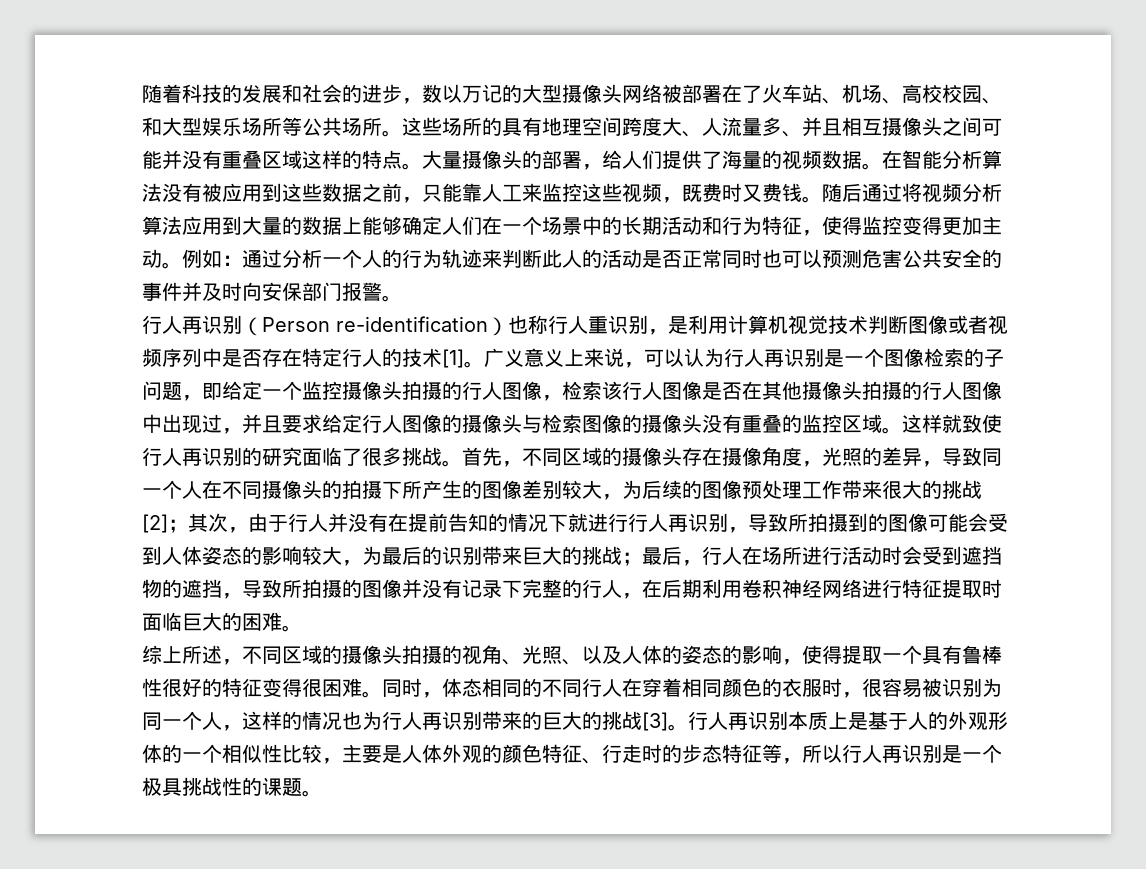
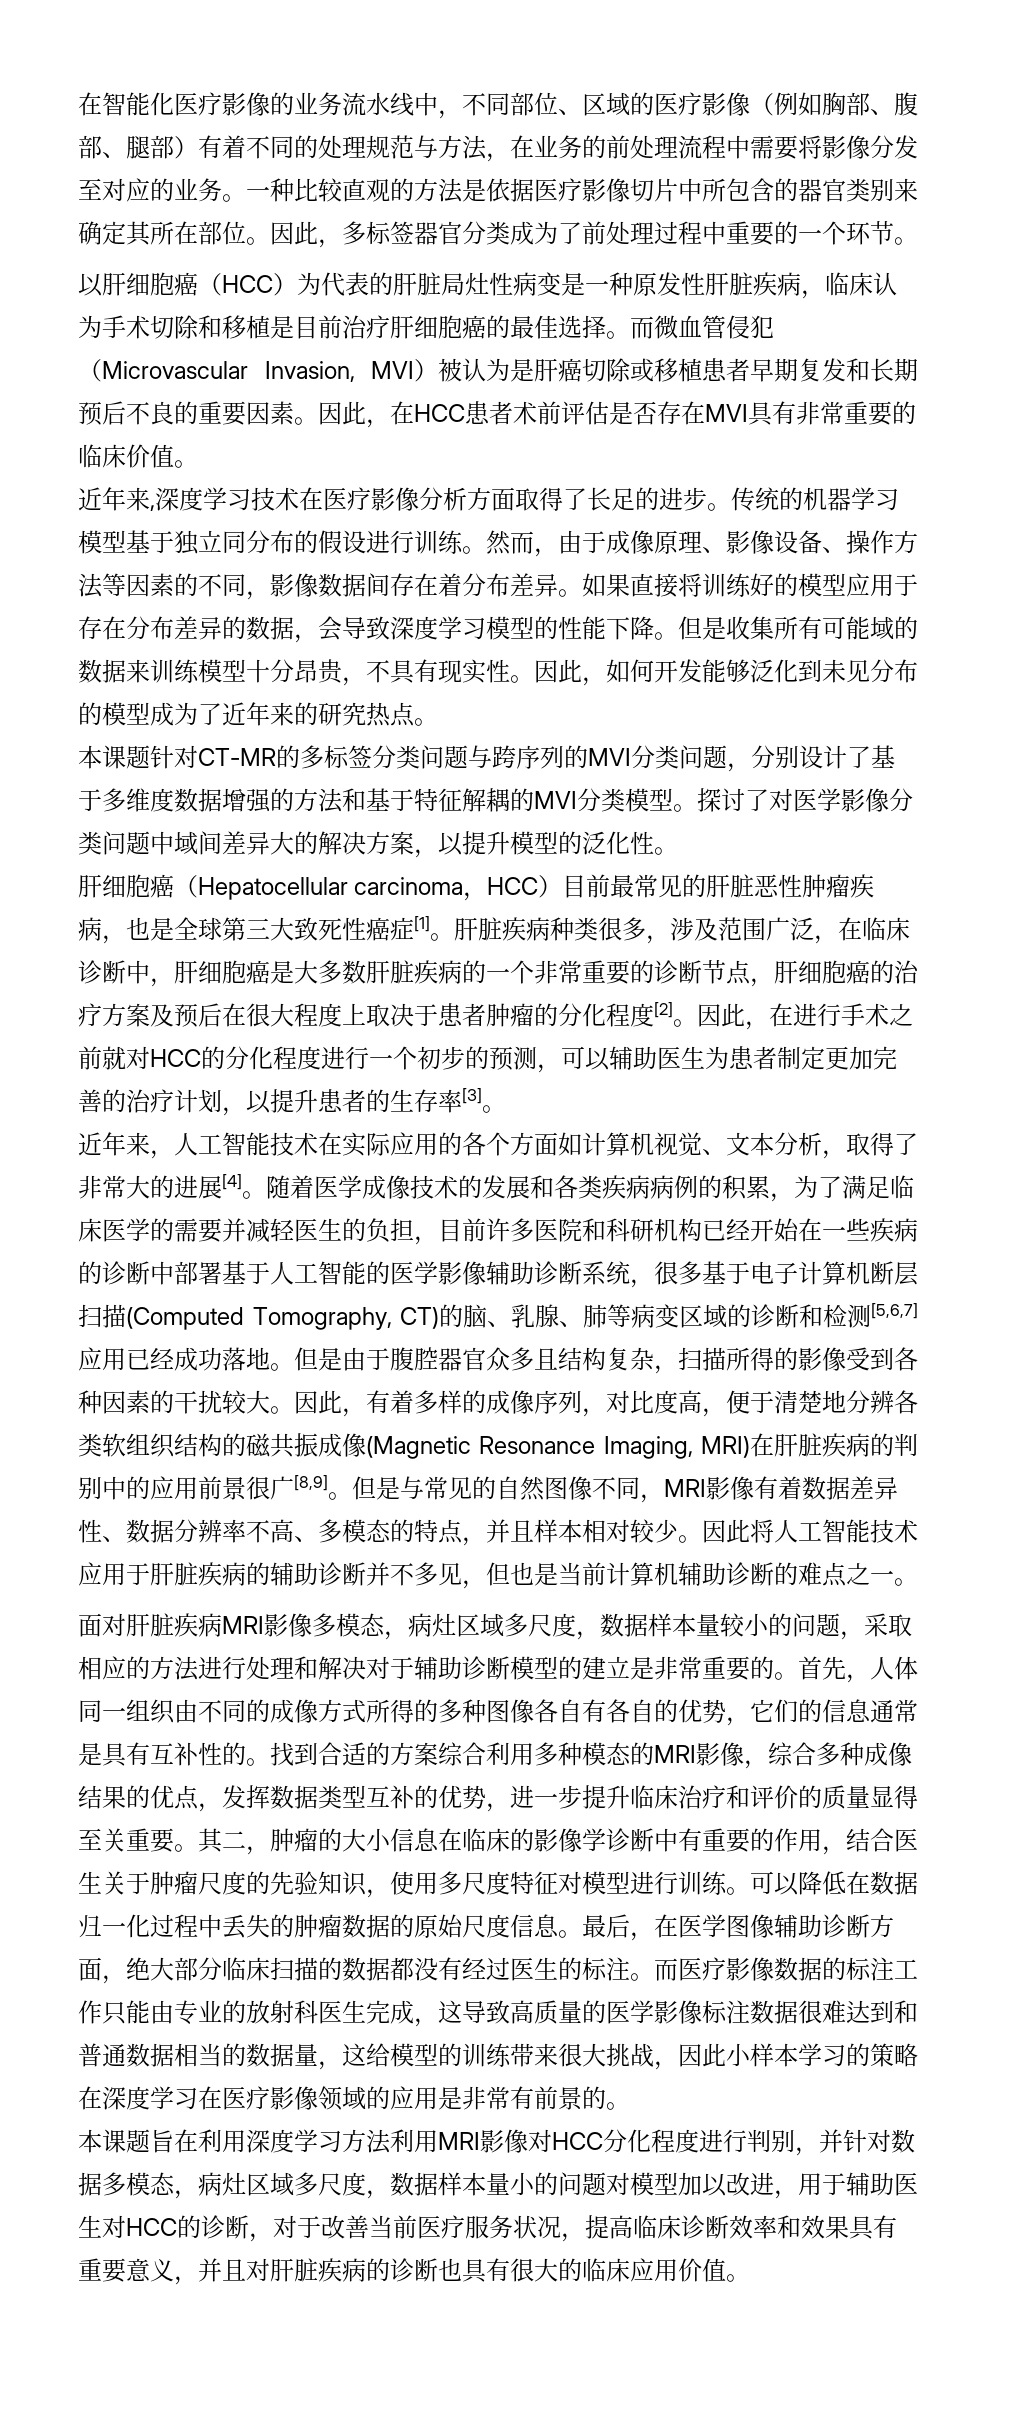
[142,84,1002,104] [142,117,1002,137] [142,150,1002,170] [142,183,1002,203] [142,216,1002,236] [142,249,1002,269] [142,282,402,302] [142,315,1008,336] [142,348,1004,368] [142,381,1002,401] [142,414,1002,434] [142,447,1002,467] [142,480,982,500] [142,513,1008,533] [142,546,1002,566] [142,579,1002,599] [142,612,302,632] [142,645,1002,665] [142,678,1002,698] [142,711,1008,731] [142,744,1002,764] [142,777,302,796] 随着科技的发展和社会的进步，数以万记的大型摄像头网络被部署在了火车站、机场、高校校园、和大型娱乐场所等公共场所。这些场所的具有地理空间跨度大、人流量多、并且相互摄像头之间可能并没有重叠区域这样的特点。大量摄像头的部署，给人们提供了海量的视频数据。在智能分析算法没有被应用到这些数据之前，只能靠人工来监控这些视频，既费时又费钱。随后通过将视频分析算法应用到大量的数据上能够确定人们在一个场景中的长期活动和行为特征，使得监控变得更加主动。例如：通过分析一个人的行为轨迹来判断此人的活动是否正常同时也可以预测危害公共安全的事件并及时向安保部门报警。 // 行人再识别（Person re-identification）也称行人重识别，是利用计算机视觉技术判断图像或者视频序列中是否存在特定行人的技术[1]。广义意义上来说，可以认为行人再识别是一个图像检索的子问题，即给定一个监控摄像头拍摄的行人图像，检索该行人图像是否在其他摄像头拍摄的行人图像中出现过，并且要求给定行人图像的摄像头与检索图像的摄像头没有重叠的监控区域。这样就致使行人再识别的研究面临了很多挑战。首先，不同区域的摄像头存在摄像角度，光照的差异，导致同一个人在不同摄像头的拍摄下所产生的图像差别较大，为后续的图像预处理工作带来很大的挑战[2]；其次，由于行人并没有在提前告知的情况下就进行行人再识别，导致所拍摄到的图像可能会受到人体姿态的影响较大，为最后的识别带来巨大的挑战；最后，行人在场所进行活动时会受到遮挡物的遮挡，导致所拍摄的图像并没有记录下完整的行人，在后期利用卷积神经网络进行特征提取时面临巨大的困难。 // 综上所述，不同区域的摄像头拍摄的视角、光照、以及人体的姿态的影响，使得提取一个具有鲁棒性很好的特征变得很困难。同时，体态相同的不同行人在穿着相同颜色的衣服时，很容易被识别为同一个人，这样的情况也为行人再识别带来的巨大的挑战[3]。行人再识别本质上是基于人的外观形体的一个相似性比较，主要是人体外观的颜色特征、行走时的步态特征等，所以行人再识别是一个极具挑战性的课题 -> [78,92,918,119] [78,135,918,162] [78,178,918,203] [78,221,918,248] [78,272,897,299] [78,315,774,339] [78,358,918,382] [78,401,916,428] [78,444,198,468] [78,487,899,511] [78,530,918,557] [78,573,918,600] [78,616,918,643] [78,659,918,686] [78,702,438,727] [78,745,895,772] [78,788,913,813] [78,831,678,858] [78,874,875,901] [78,916,430,944] [430,917,910,944] [78,960,919,987] [78,1002,673,1028] [673,1003,913,1030] [78,1046,897,1073] [78,1088,482,1116] [482,1105,506,1113] [78,1132,918,1159] [78,1174,242,1199] [242,1175,914,1202] [78,1218,918,1245] [78,1261,918,1288] [78,1303,918,1330] [78,1347,918,1374] [78,1390,918,1417] [78,1433,918,1459] [78,1475,328,1500] [328,1476,898,1503] [78,1519,918,1546] [78,1562,918,1589] [78,1613,912,1640] [78,1656,918,1683] [78,1699,918,1726] [78,1742,912,1769] [78,1785,918,1812] [78,1828,918,1855] [78,1871,918,1898] [78,1914,894,1941] [78,1957,918,1984] [78,2000,918,2027] [78,2043,918,2070] [78,2086,630,2111] [78,2129,915,2156] [78,2172,918,2199] [78,2215,897,2242] [78,2258,726,2285] 在智能化医疗影像的业务流水线中，不同部位、区域的医疗影像（例如胸部、腹部、腿部）有着不同的处理规范与方法，在业务的前处理流程中需要将影像分发至对应的业务。一种比较直观的方法是依据医疗影像切片中所包含的器官类别来确定其所在部位。因此，多标签器官分类成为了前处理过程中重要的一个环节。 // 以肝细胞癌（HCC）为代表的肝脏局灶性病变是一种原发性肝脏疾病，临床认为手术切除和移植是目前治疗肝细胞癌的最佳选择。而微血管侵犯（Microvascular Invasion, MVI）被认为是肝癌切除或移植患者早期复发和长期预后不良的重要因素。因此，在HCC患者术前评估是否存在MVI具有非常重要的临床价值。 // 近年来,深度学习技术在医疗影像分析方面取得了长足的进步。传统的机器学习模型基于独立同分布的假设进行训练。然而，由于成像原理、影像设备、操作方法等因素的不同，影像数据间存在着分布差异。如果直接将训练好的模型应用于存在分布差异的数据，会导致深度学习模型的性能下降。但是收集所有可能域的数据来训练模型十分昂贵，不具有现实性。因此，如何开发能够泛化到未见分布的模型成为了近年来的研究热点。 // 本课题针对CT-MR的多标签分类问题与跨序列的MVI分类问题，分别设计了基于多维度数据增强的方法和基于特征解耦的MVI分类模型。探讨了对医学影像分类问题中域间差异大的解决方案，以提升模型的泛化性。 // 肝细胞癌（Hepatocellular carcinoma，HCC）目前最常见的肝脏恶性肿瘤疾病，也是全球第三大致死性癌症[1]。肝脏疾病种类很多，涉及范围广泛，在临床诊断中，肝细胞癌是大多数肝脏疾病的一个非常重要的诊断节点，肝细胞癌的治疗方案及预后在很大程度上取决于患者肿瘤的分化程度[2]。因此，在进行手术之前就对HCC的分化程度进行一个初步的预测，可以辅助医生为患者制定更加完善的治疗计划，以提升患者的生存率[3]。 // 近年来，人工智能技术在实际应用的各个方面如计算机视觉、文本分析，取得了非常大的进展[4]。随着医学成像技术的发展和各类疾病病例的积累，为了满足临床医学的需要并减轻医生的负担，目前许多医院和科研机构已经开始在一些疾病的诊断中部署基于人工智能的医学影像辅助诊断系统，很多基于电子计算机断层扫描(Computed Tomography, CT)的脑、乳腺、肺等病变区域的诊断和检测[5,6,7]应用已经成功落地。但是由于腹腔器官众多且结构复杂，扫描所得的影像受到各种因素的干扰较大。因此，有着多样的成像序列，对比度高，便于清楚地分辨各类软组织结构的磁共振成像(Magnetic Resonance Imaging, MRI)在肝脏疾病的判别中的应用前景很广[8,9]。但是与常见的自然图像不同，MRI影像有着数据差异性、数据分辨率不高、多模态的特点，并且样本相对较少。因此将人工智能技术应用于肝脏疾病的辅助诊断并不多见，但也是当前计算机辅助诊断的难点之一。 // 面对肝脏疾病MRI影像多模态，病灶区域多尺度，数据样本量较小的问题，采取相应的方法进行处理和解决对于辅助诊断模型的建立是非常重要的。首先，人体同一组织由不同的成像方式所得的多种图像各自有各自的优势，它们的信息通常是具有互补性的。找到合适的方案综合利用多种模态的MRI影像，综合多种成像结果的优点，发挥数据类型互补的优势，进一步提升临床治疗和评价的质量显得至关重要。其二，肿瘤的大小信息在临床的影像学诊断中有重要的作用，结合医生关于肿瘤尺度的先验知识，使用多尺度特征对模型进行训练。可以降低在数据归一化过程中丢失的肿瘤数据的原始尺度信息。最后，在医学图像辅助诊断方面，绝大部分临床扫描的数据都没有经过医生的标注。而医疗影像数据的标注工作只能由专业的放射科医生完成，这导致高质量的医学影像标注数据很难达到和普通数据相当的数据量，这给模型的训练带来很大挑战，因此小样本学习的策略在深度学习在医疗影像领域的应用是非常有前景的。 // 本课题旨在利用深度学习方法利用MRI影像对HCC分化程度进行判别，并针对数据多模态，病灶区域多尺度，数据样本量小的问题对模型加以改进，用于辅助医生对HCC的诊断，对于改善当前医疗服务状况，提高临床诊断效率和效果具有重要意义，并且对肝脏疾病的诊断也具有很大的临床应用价值

